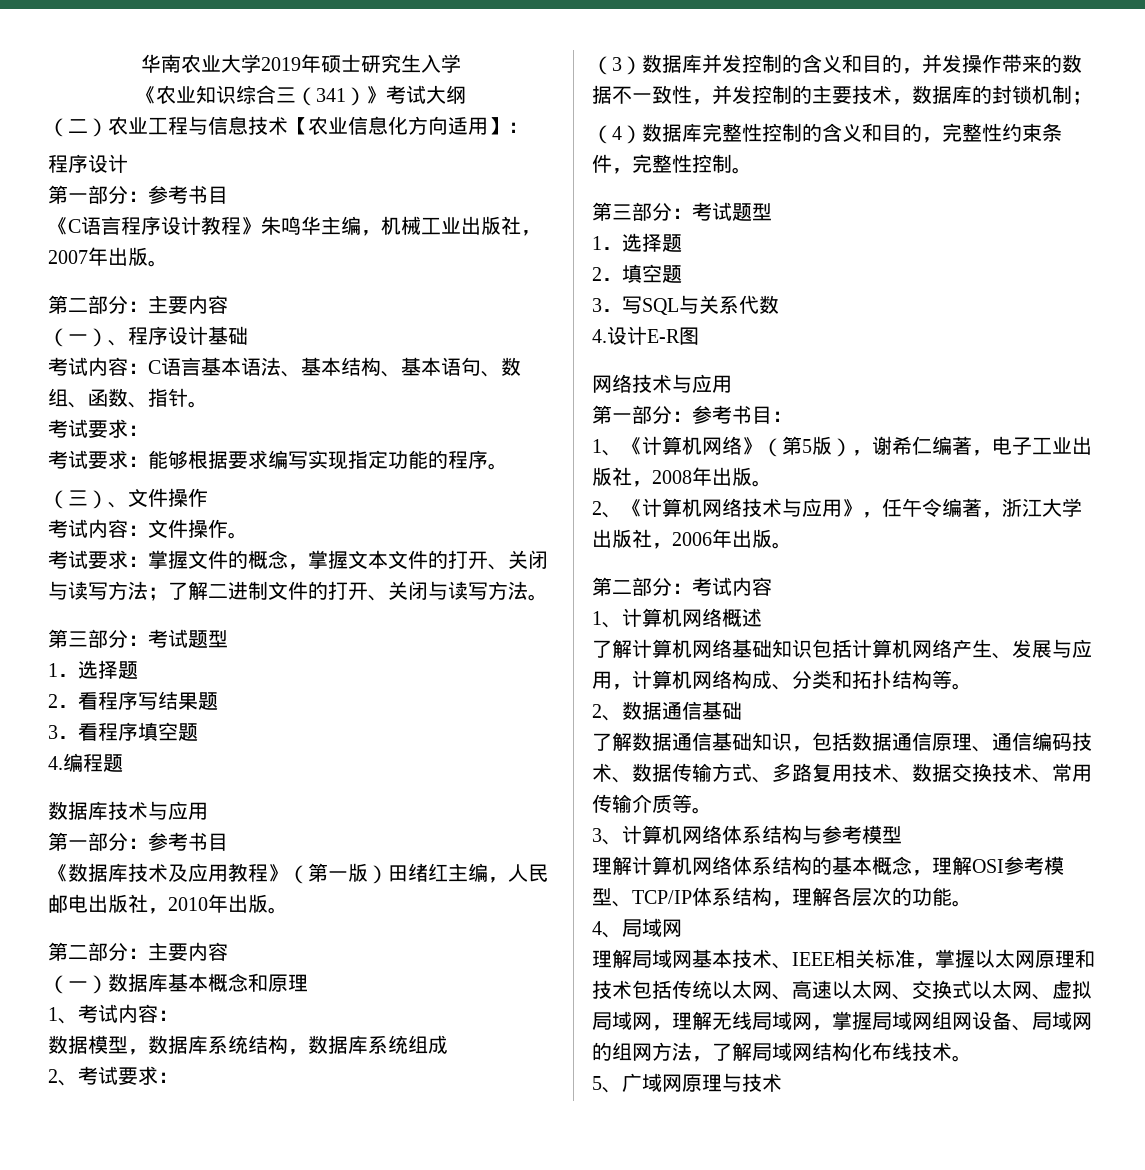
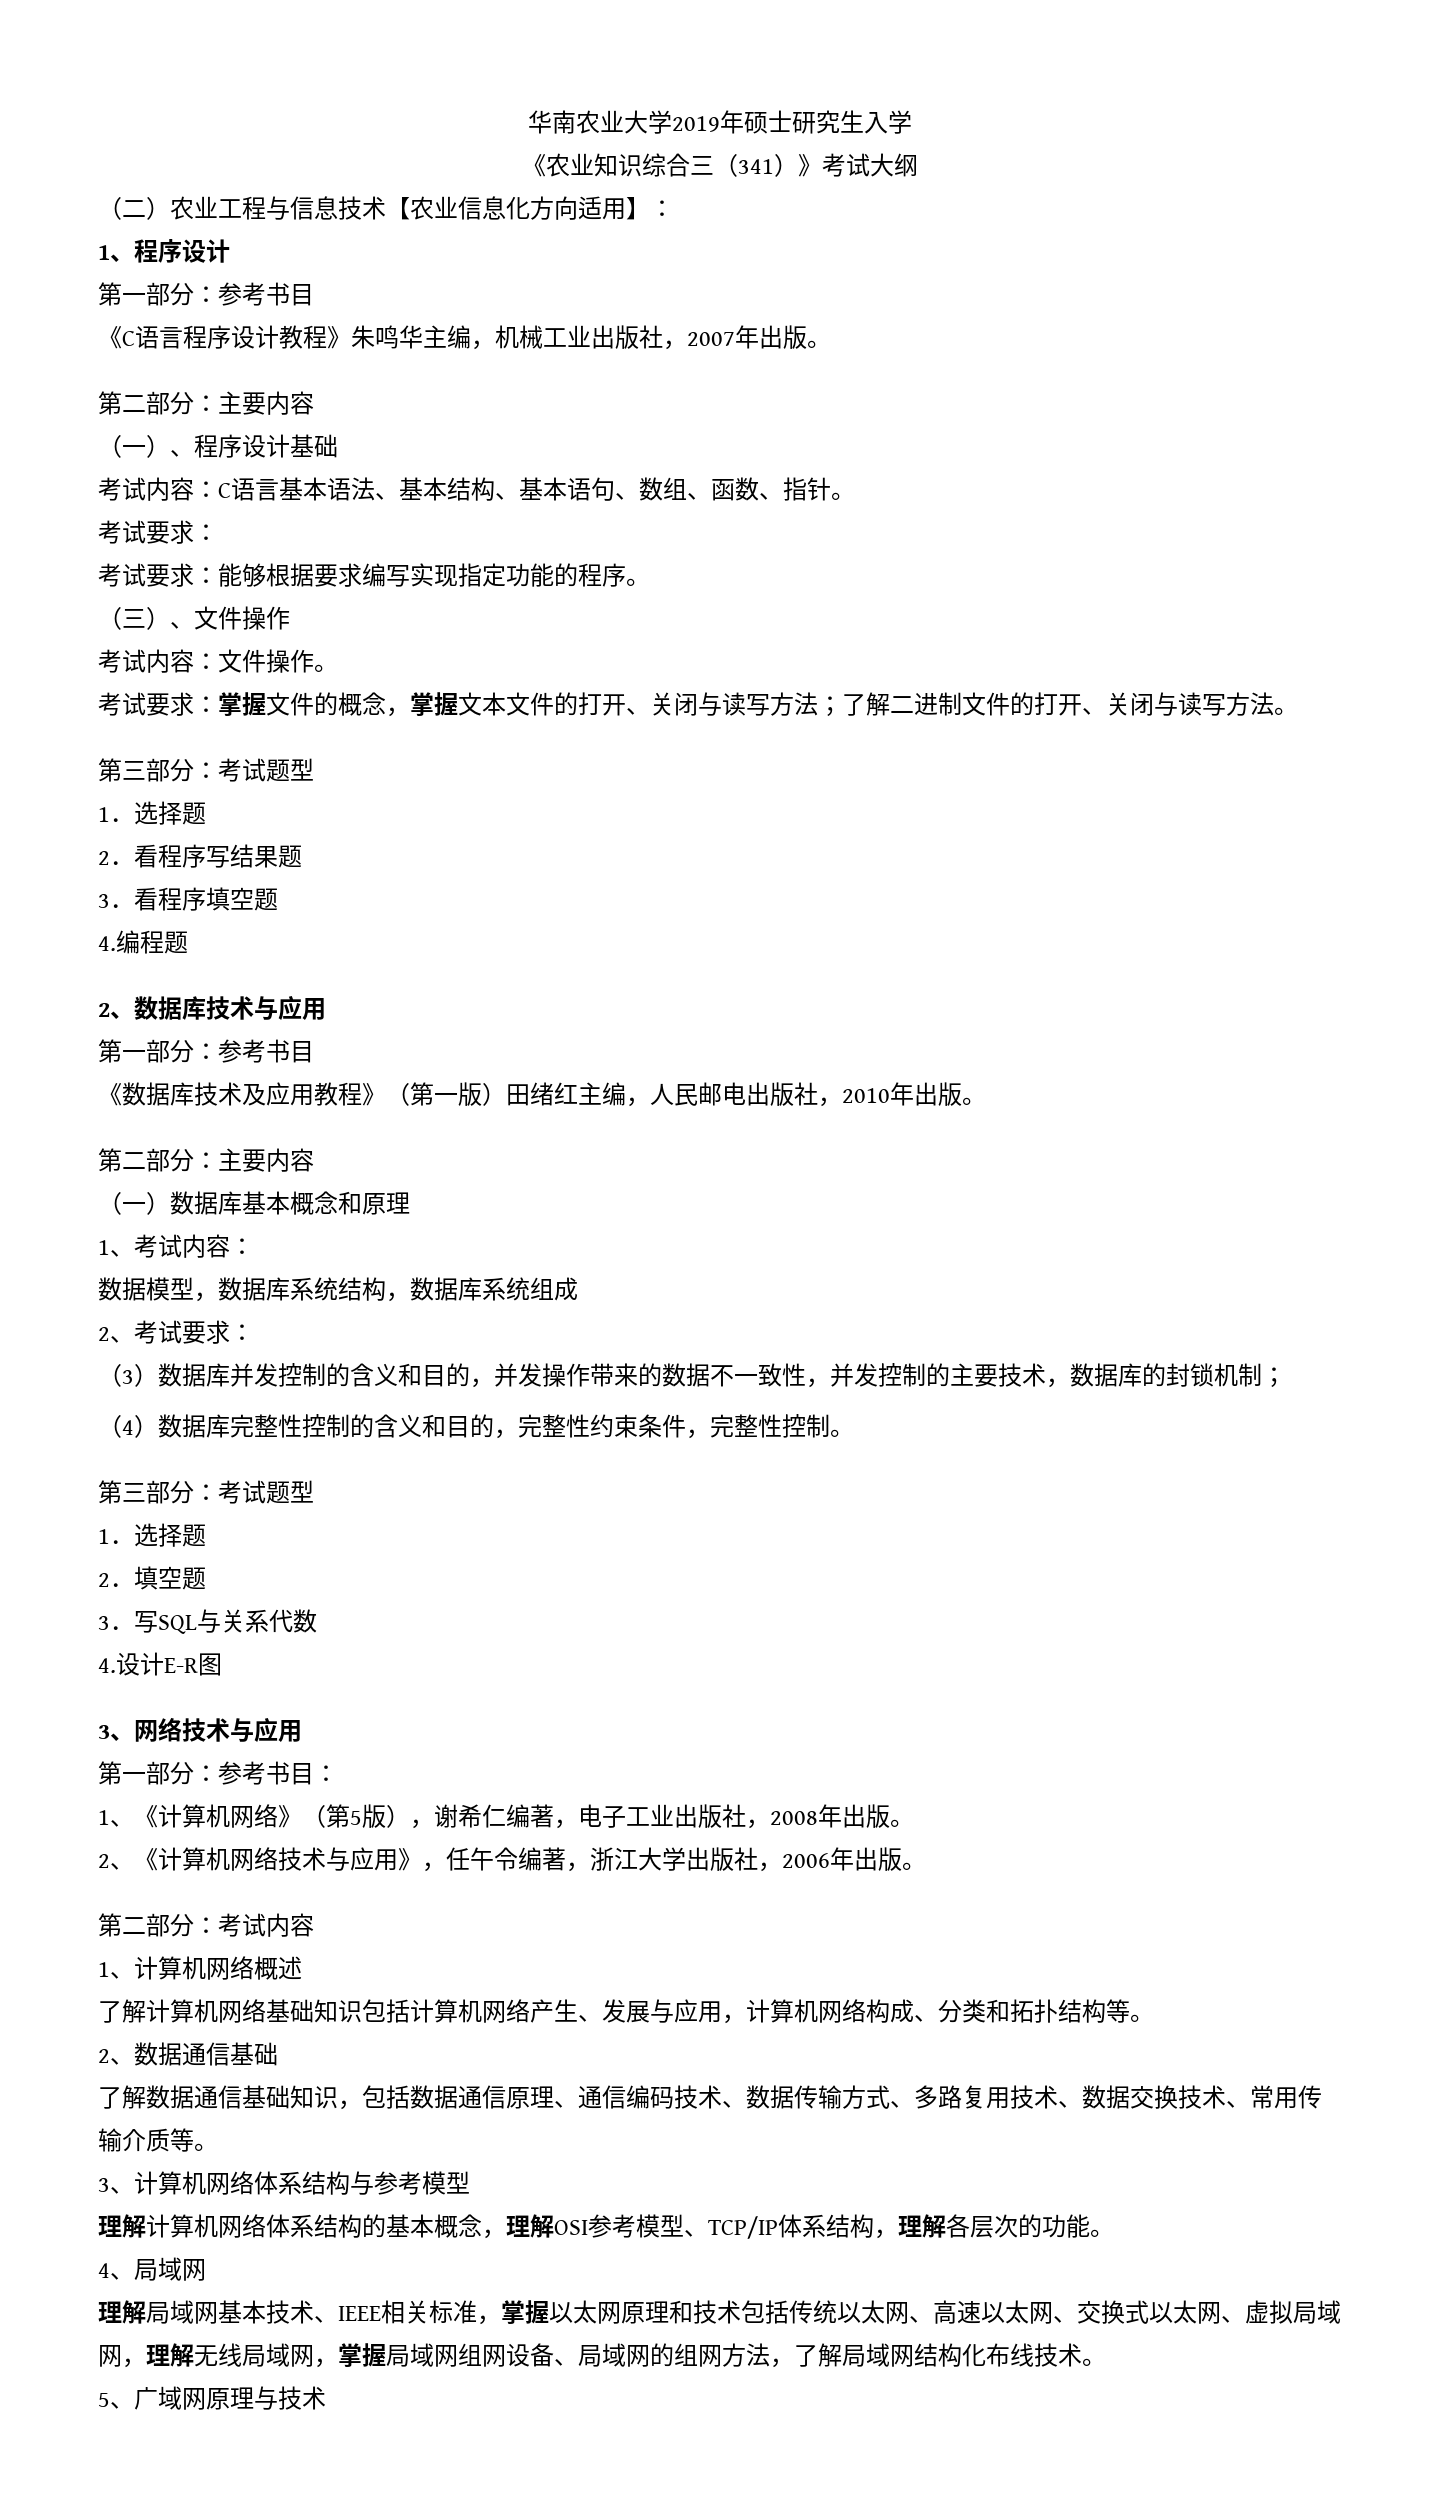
(528, 127) none -> [98,245,134,262] 1、
(123, 763) none -> [98,1003,134,1019] 2、
(699, 336) none -> [98,1725,134,1741] 3、

